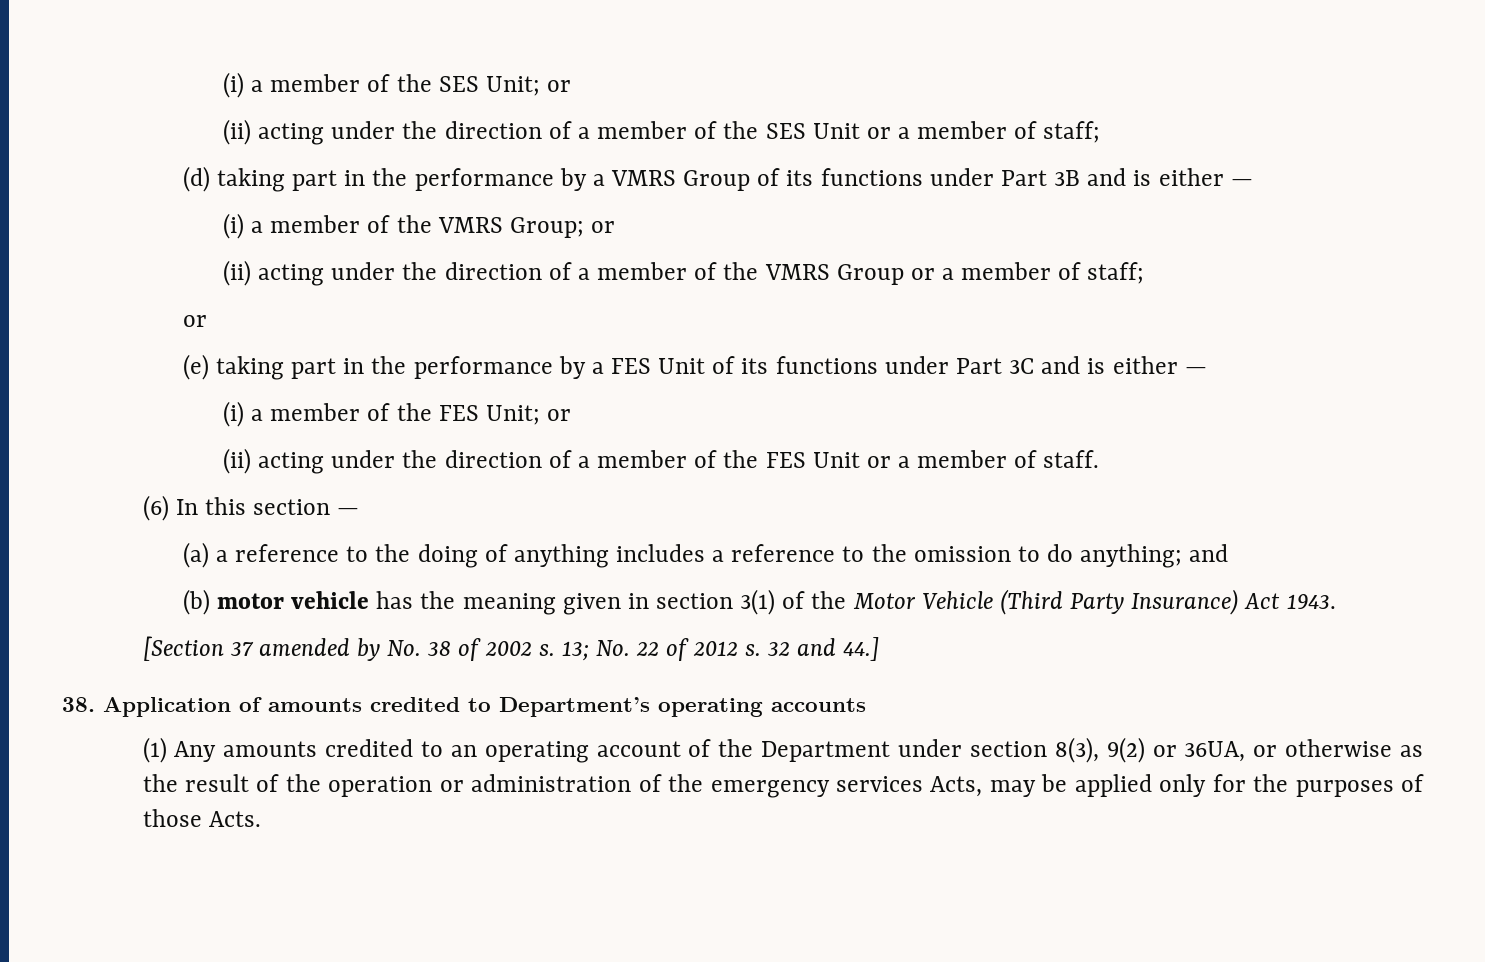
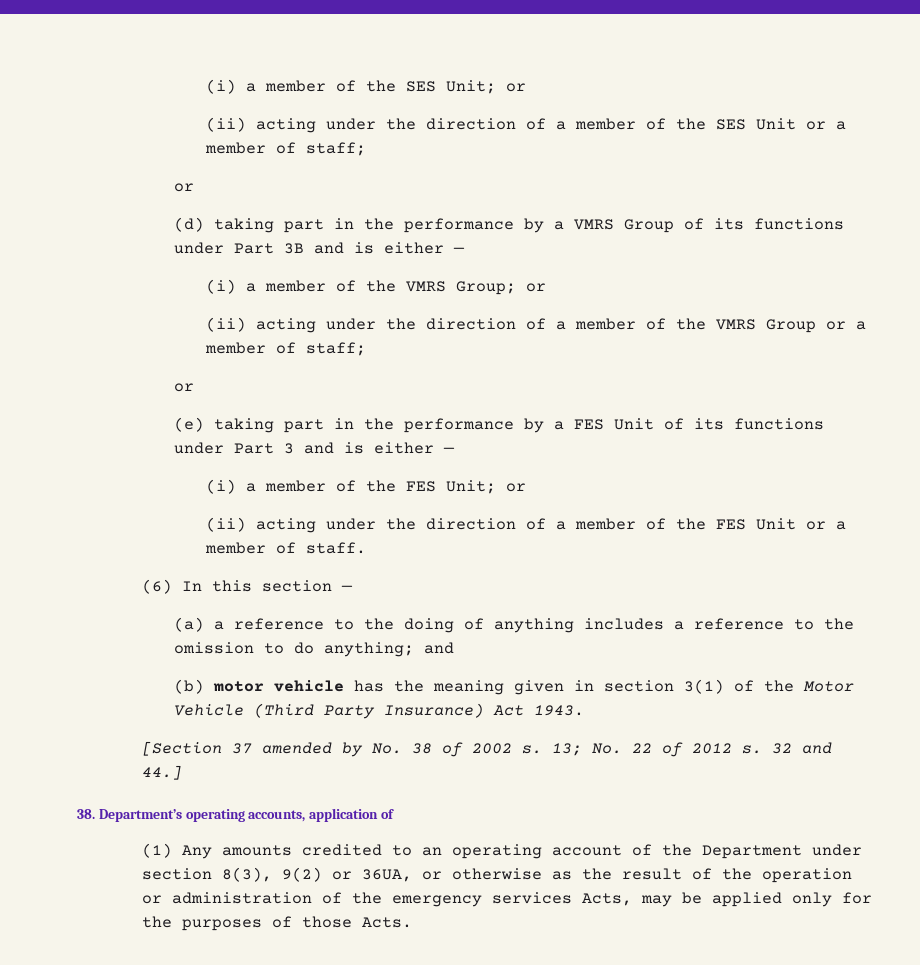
(1101, 132) none -> [174,183,195,192] // or
[1009,358,1035,374] 3C -> [284,443,295,454] 3
[103,697,866,717] Application of amounts credited to Department’s operating accounts -> [98,808,394,822] Department’s operating accounts, application of

